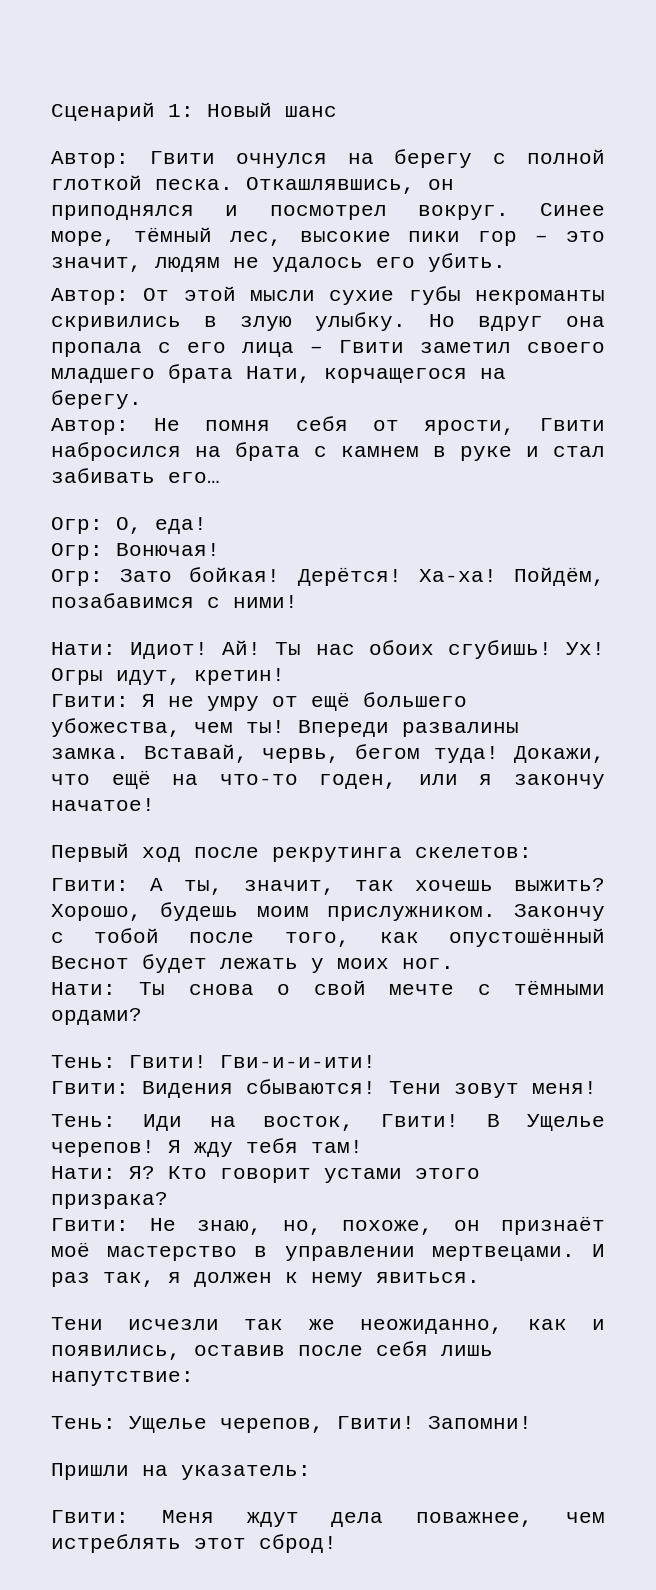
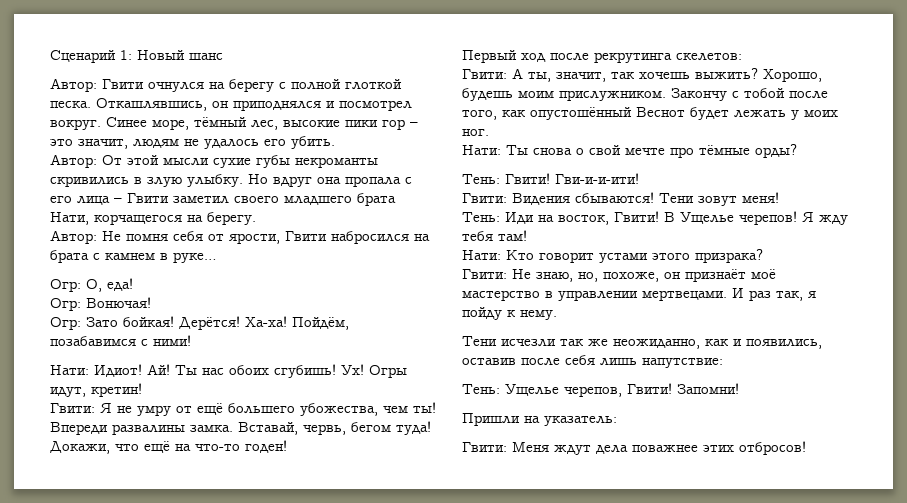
[460,446,605,461] [51,468,220,483] руке и стал забивать его… -> [173,252,217,263] руке…
[319,774,605,789] [51,798,155,811] годен, или я закончу начатое! -> [245,440,287,453] годен!
[477,980,605,995] [51,1008,142,1025] с тёмными ордами? -> [670,144,797,158] про тёмные орды?
[129,1166,155,1179] Я? -> (501, 255) none
[194,1272,480,1287] должен к нему явиться. -> [462,307,557,320] пойду к нему.
[416,1512,605,1527] [51,1534,337,1553] поважнее, чем истреблять этот сброд! -> [632,441,806,455] поважнее этих отбросов!

